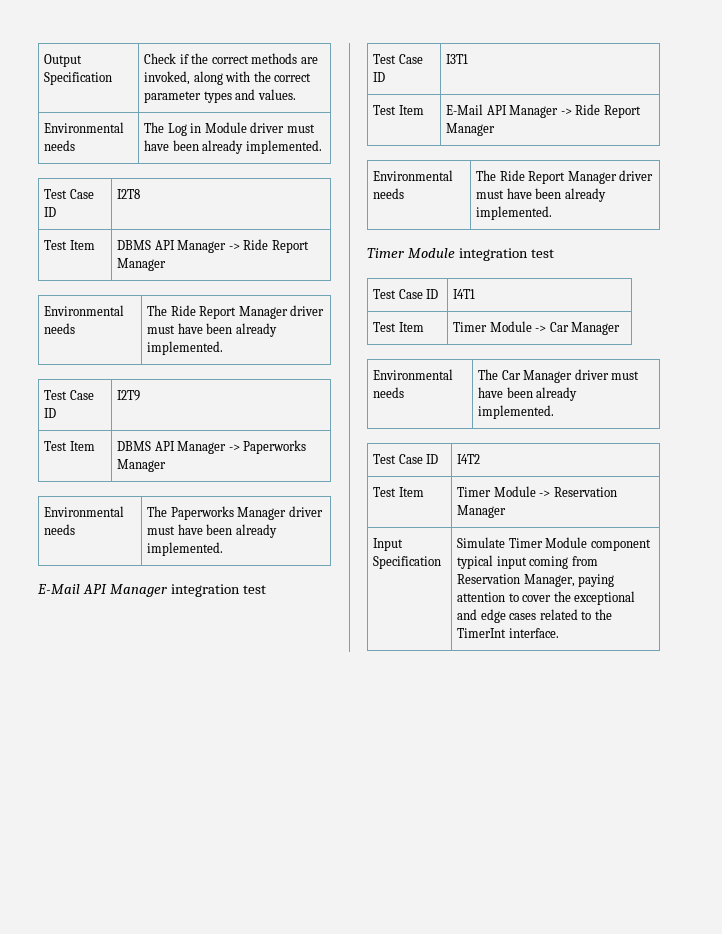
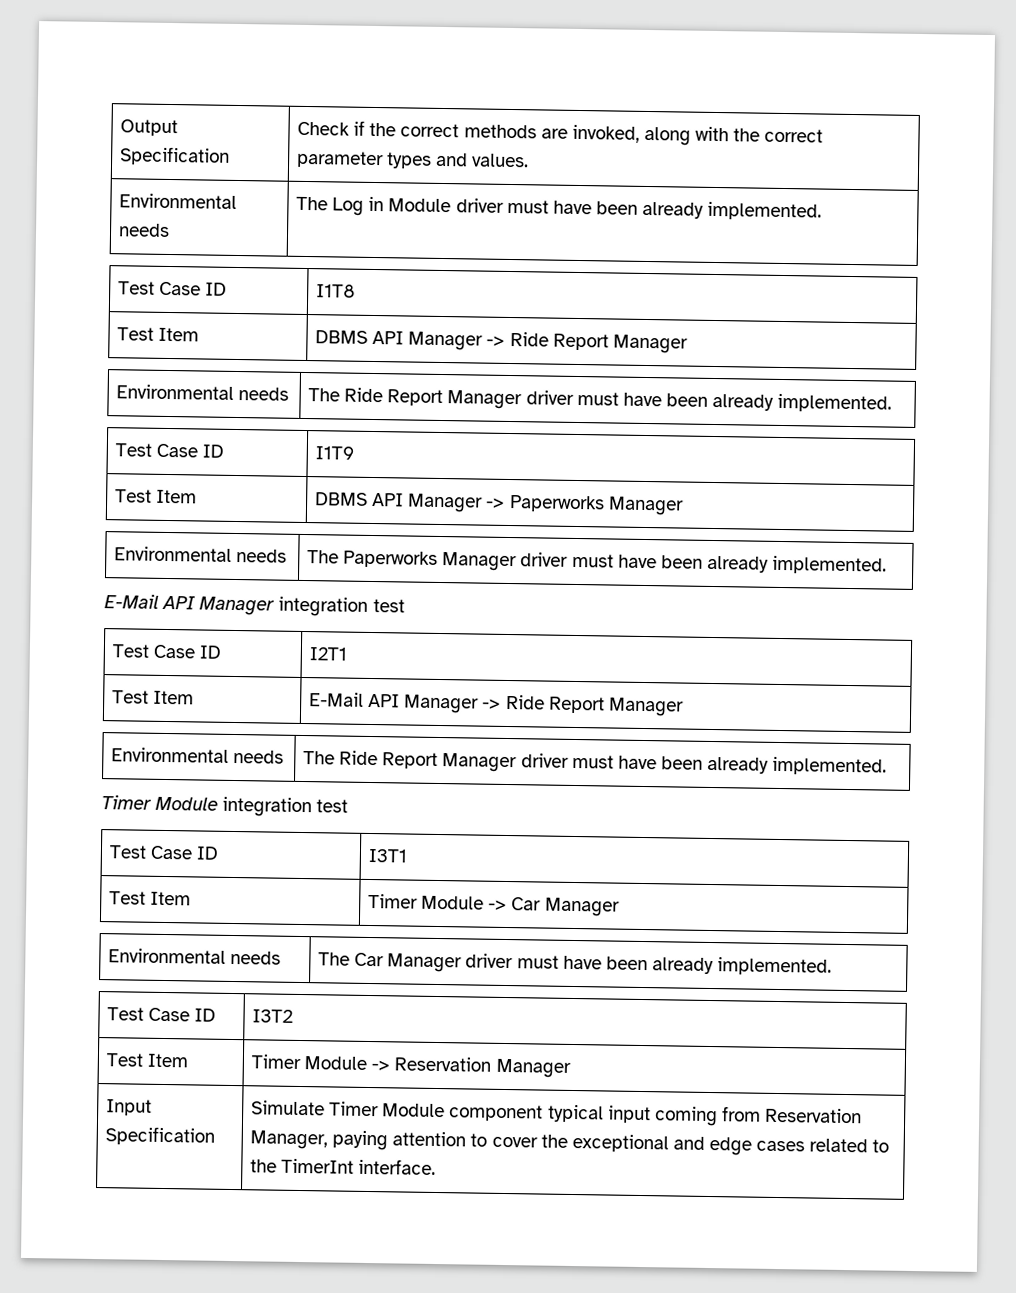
[117,189,141,199] I2T8 -> [315,284,356,298] I1T8
[117,390,141,401] I2T9 -> [314,446,354,460] I1T9
[446,54,469,64] I3T1 -> [308,647,347,661] I2T1
[453,289,476,299] I4T1 -> [367,848,408,863] I3T1
[457,454,481,464] I4T2 -> [251,1009,293,1023] I3T2

